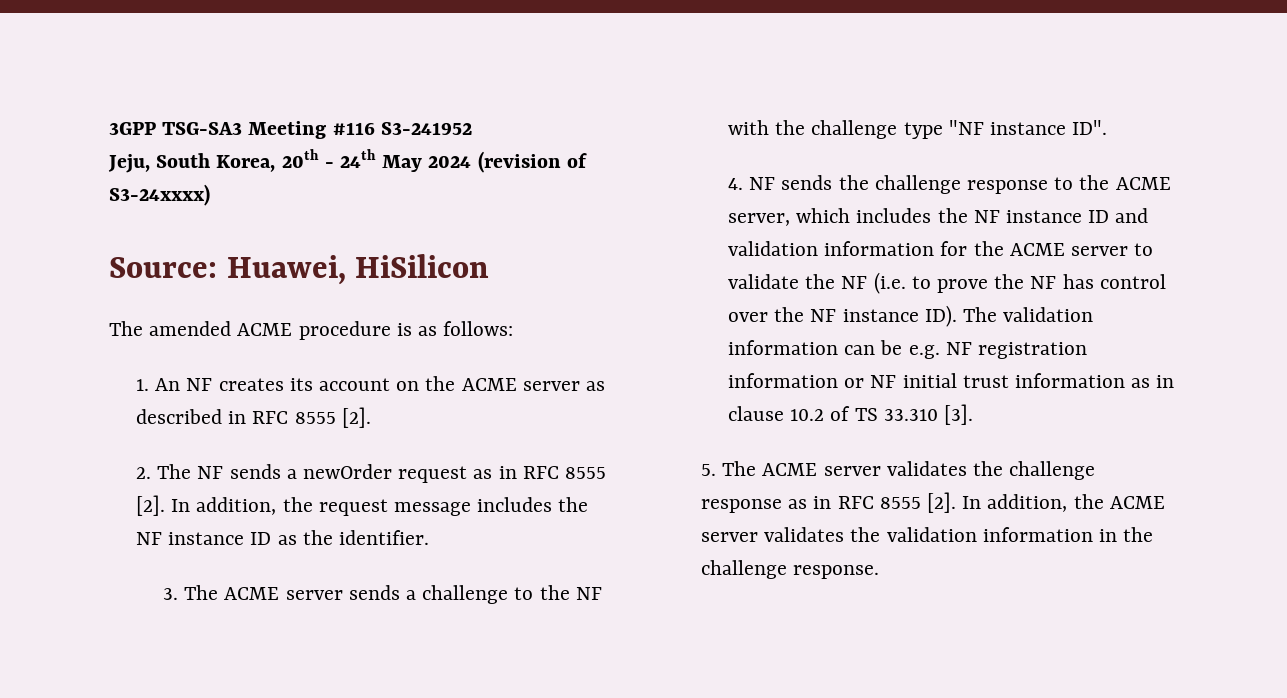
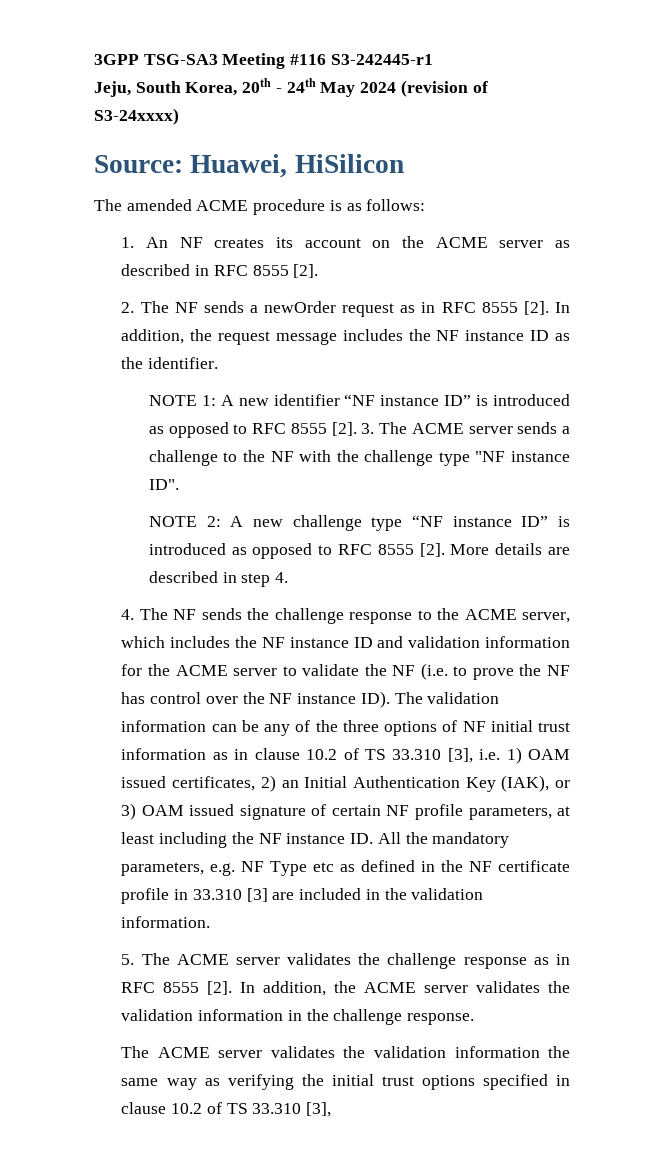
[380,122,472,135] S3-241952 -> [330,54,433,65] S3-242445-r1
(429, 537) none -> [148,394,571,406] [148,422,357,438] NOTE 1: A new identifier “NF instance ID” is introduced as opposed to RFC 8555 [2].
[727,178,743,190] 4. -> [148,515,570,531] [148,543,570,559] [148,571,289,587] [121,608,168,620] NOTE 2: A new challenge type “NF instance ID” is introduced as opposed to RFC 8555 [2]. More details are described in step 4. // 4. The
[908,342,1087,359] [727,373,865,388] e.g. NF registration information or -> [264,720,458,736] any of the three options of
[943,404,973,425] [3]. -> [447,747,570,764] [121,775,570,792] [121,803,571,820] [121,832,510,848] [121,860,570,876] [121,888,484,904] [121,916,211,928] [3], i.e. 1) OAM issued certificates, 2) an Initial Authentication Key (IAK), or 3) OAM issued signature of certain NF profile parameters, at least including the NF instance ID. All the mandatory parameters, e.g. NF Type etc as defined in the NF certificate profile in 33.310 [3] are included in the validation information.
(880, 572) none -> [121,1046,570,1058] [121,1074,570,1090] [121,1102,332,1117] // The ACME server validates the validation information the same way as verifying the initial trust options specified in clause 10.2 of TS 33.310 [3],

